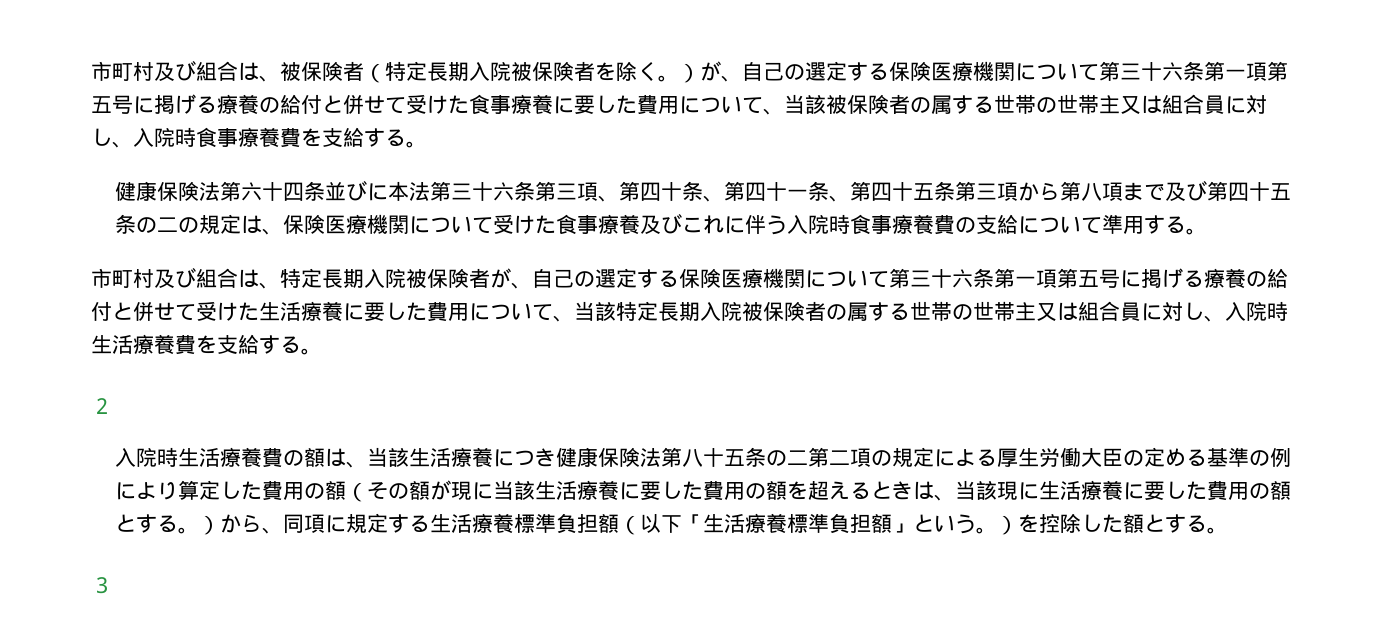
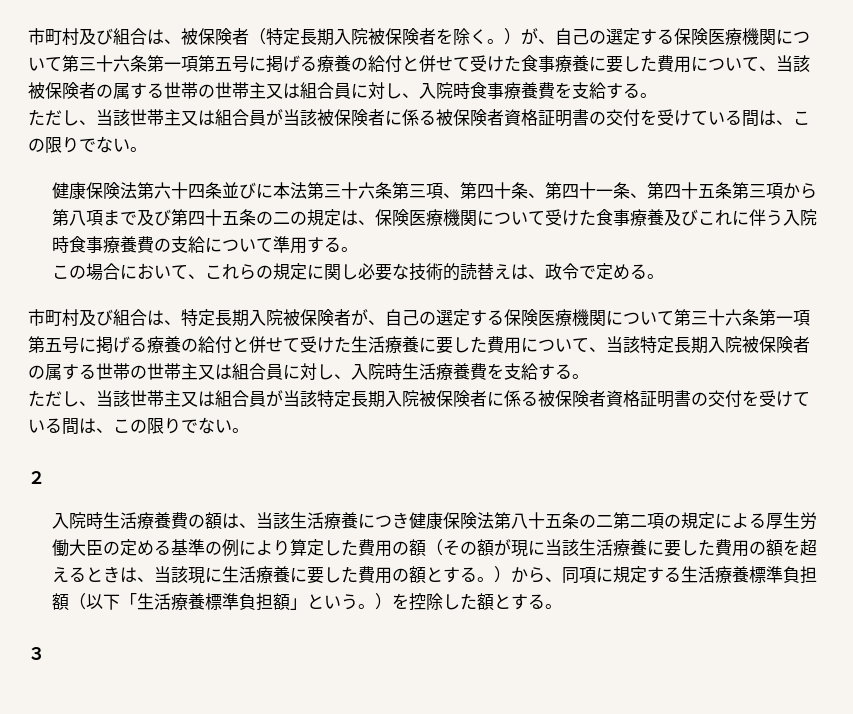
(427, 144) none -> [28,109,810,127] [28,136,147,153] // ただし、当該世帯主又は組合員が当該被保険者に係る被保険者資格証明書の交付を受けている間は、この限りでない。
(1208, 231) none -> [52,263,665,281] // この場合において、これらの規定に関し必要な技術的読替えは、政令で定める。
(322, 351) none -> [28,390,810,408] [28,417,249,435] // ただし、当該世帯主又は組合員が当該特定長期入院被保険者に係る被保険者資格証明書の交付を受けている間は、この限りでない。

